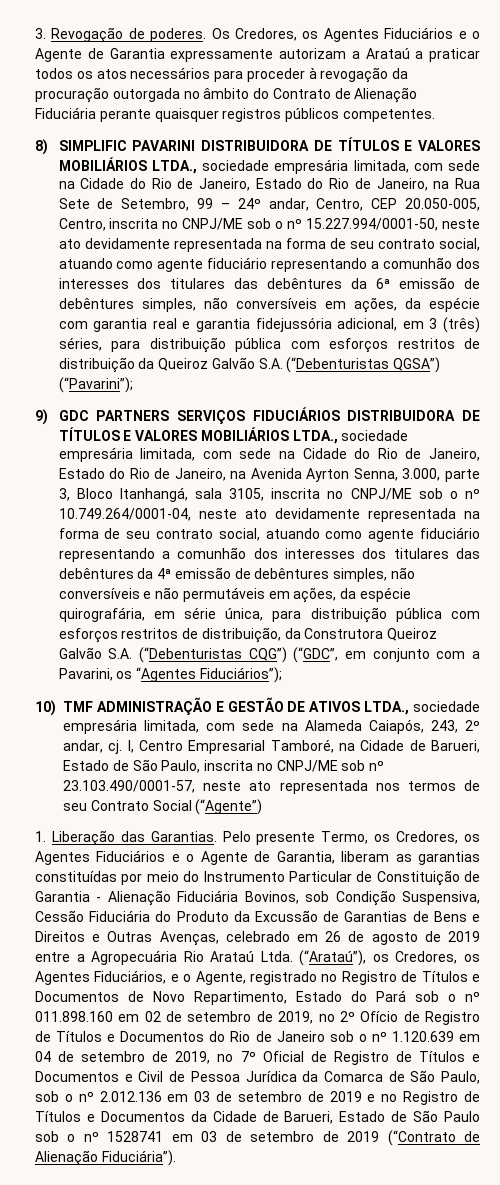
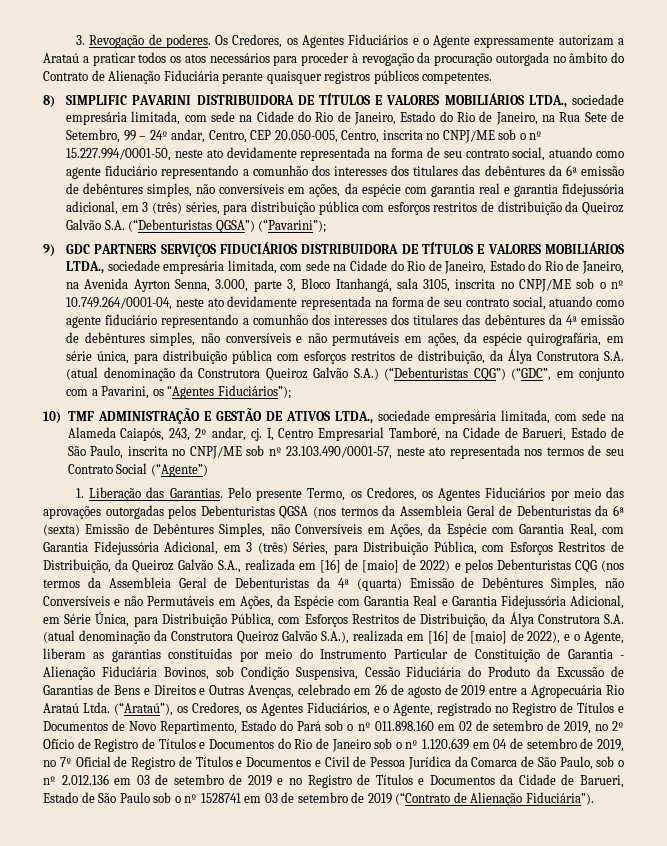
[87,48,165,59] de Garantia -> (471, 41) none
[304,628,438,641] [58,647,133,659] Construtora Queiroz Galvão S.A. -> [508,349,625,364] [66,367,379,381] Álya Construtora S.A. (atual denominação da Construtora Queiroz Galvão S.A.)
[171,851,335,865] e o Agente de Garantia, -> [550,487,624,501] [43,505,625,519] [43,523,624,537] [43,541,625,555] [43,559,624,573] [43,577,625,591] [43,595,625,609] [43,612,625,627] [43,630,624,644] por meio das aprovações outorgadas pelos Debenturistas QGSA (nos termos da Assembleia Geral de Debenturistas da 6ª (sexta) Emissão de Debêntures Simples, não Conversíveis em Ações, da Espécie com Garantia Real, com Garantia Fidejussória Adicional, em 3 (três) Séries, para Distribuição Pública, com Esforços Restritos de Distribuição, da Queiroz Galvão S.A., realizada em [16] de [maio] de 2022) e pelos Debenturistas CQG (nos termos da Assembleia Geral de Debenturistas da 4ª (quarta) Emissão de Debêntures Simples, não Conversíveis e não Permutáveis em Ações, da Espécie com Garantia Real e Garantia Fidejussória Adicional, em Série Única, para Distribuição Pública, com Esforços Restritos de Distribuição, da Álya Construtora S.A. (atual denominação da Construtora Queiroz Galvão S.A.), realizada em [16] de [maio] de 2022), e o Agente,

